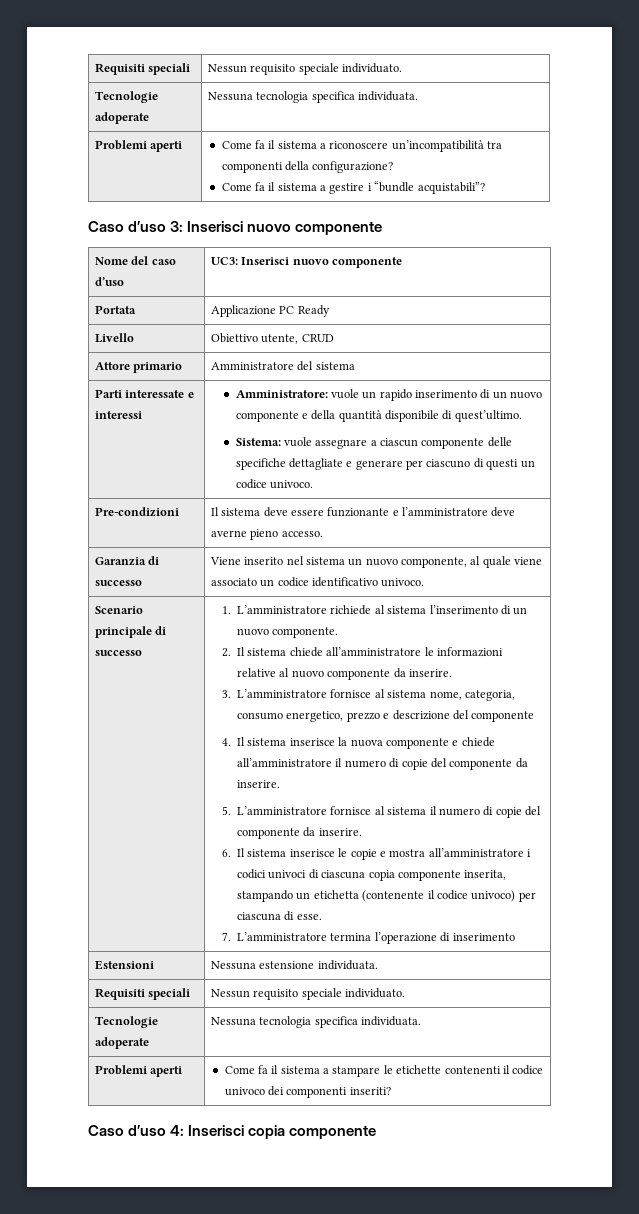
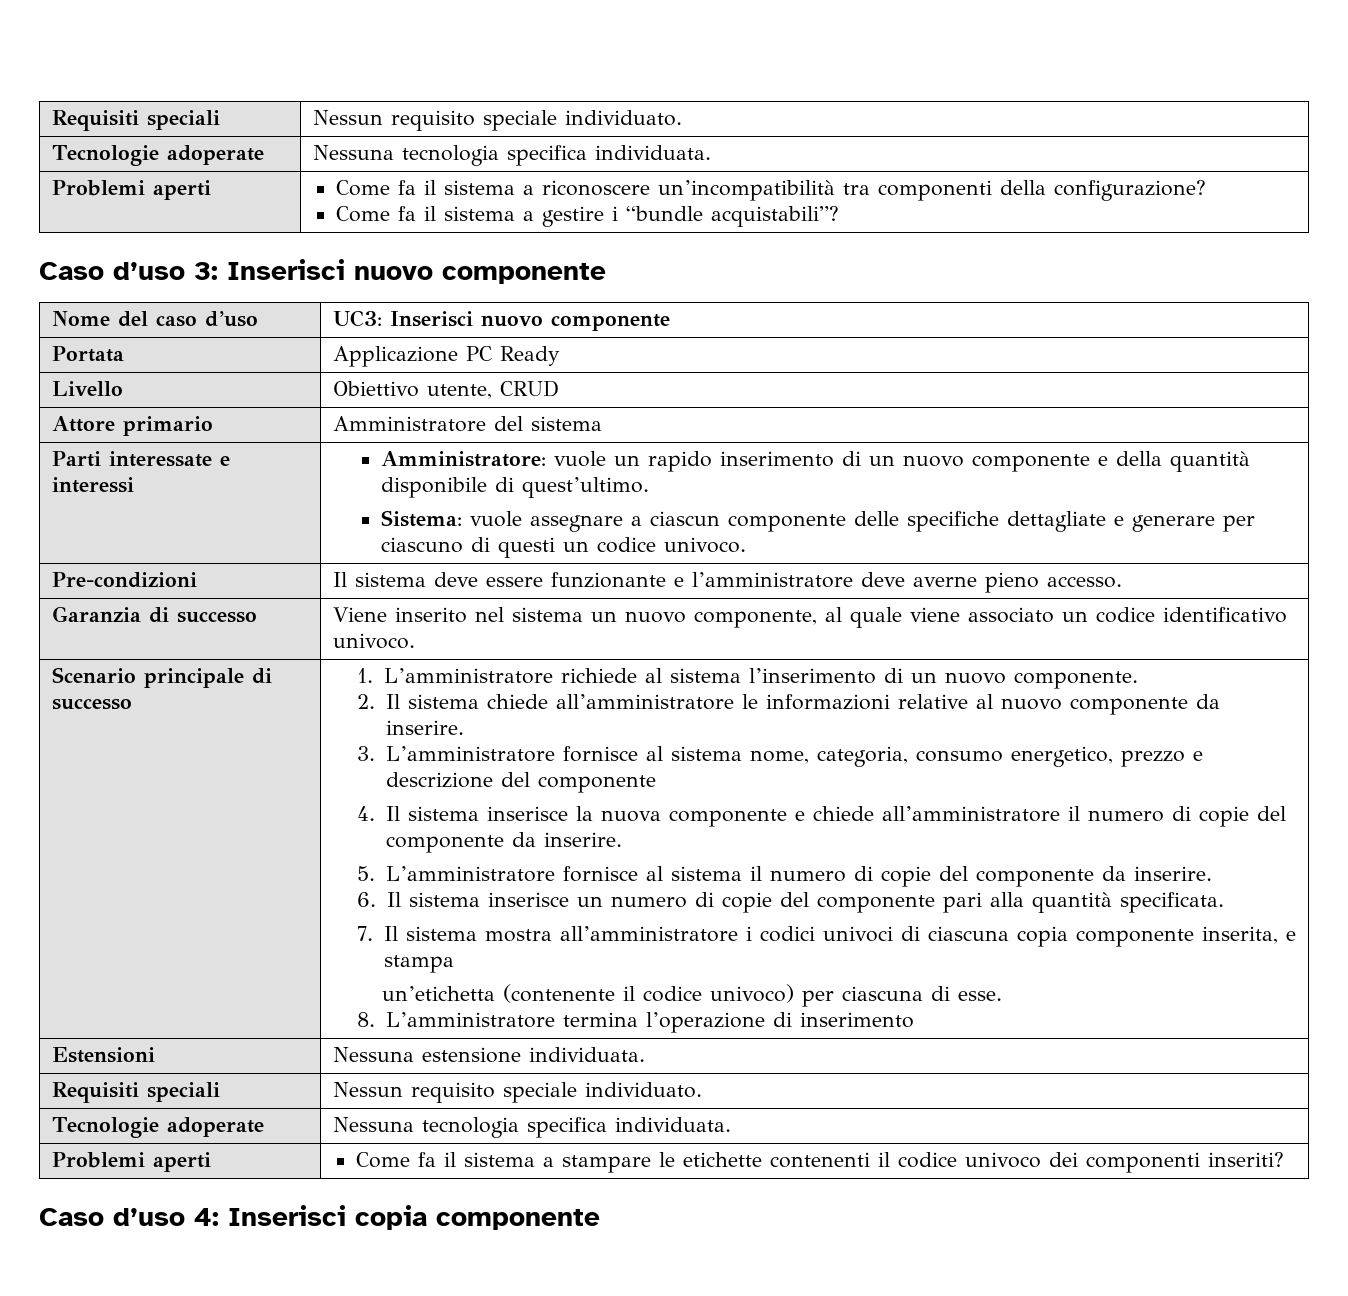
[338,848,386,860] le copie e -> [577,892,1225,913] [357,926,478,941] un numero di copie del componente pari alla quantità specificata. // 7. Il sistema
[237,890,359,902] stampando un etichetta -> [1286,931,1297,941] [384,955,455,973] [382,986,496,1001] e stampa // un’etichetta
[221,932,231,941] 7. -> [357,1012,376,1027] 8.

